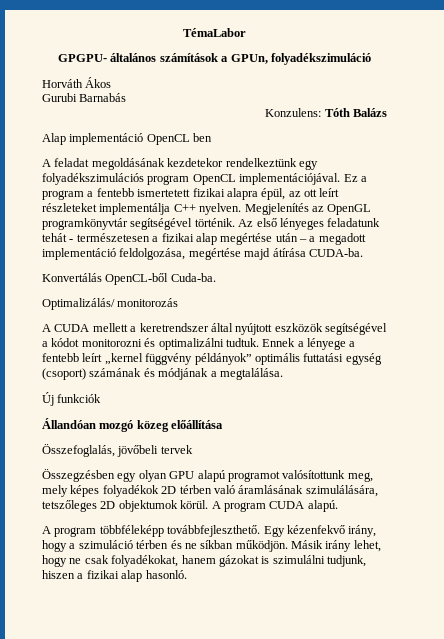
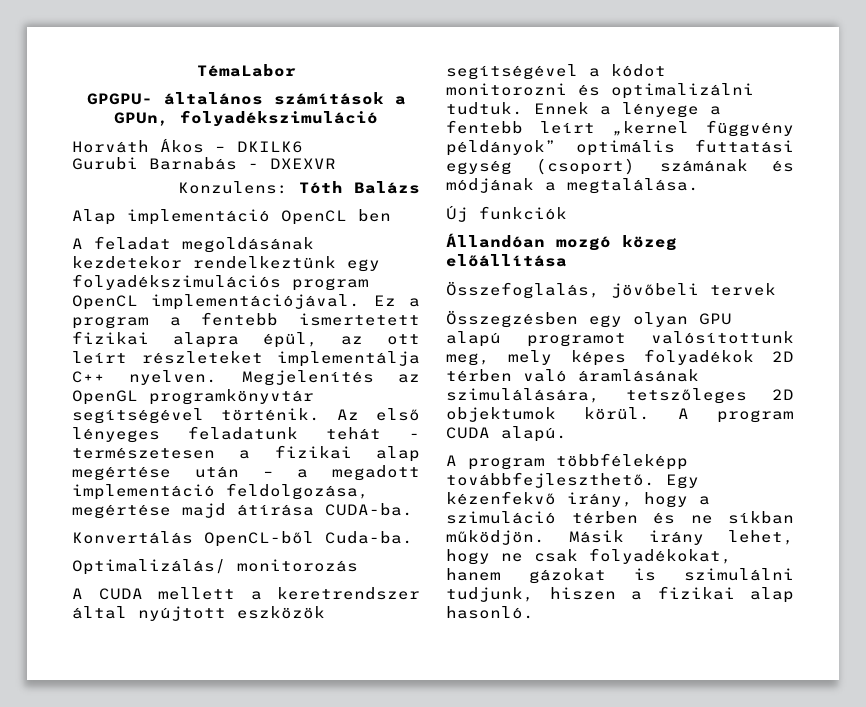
(112, 82) none -> [215,141,303,153] – DKILK6
(127, 97) none -> [248,158,336,169] - DXEXVR

